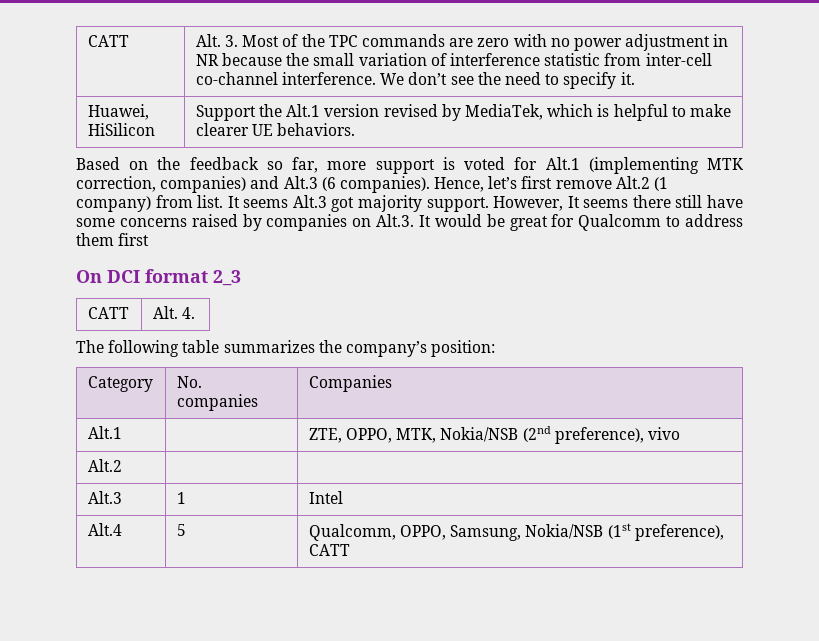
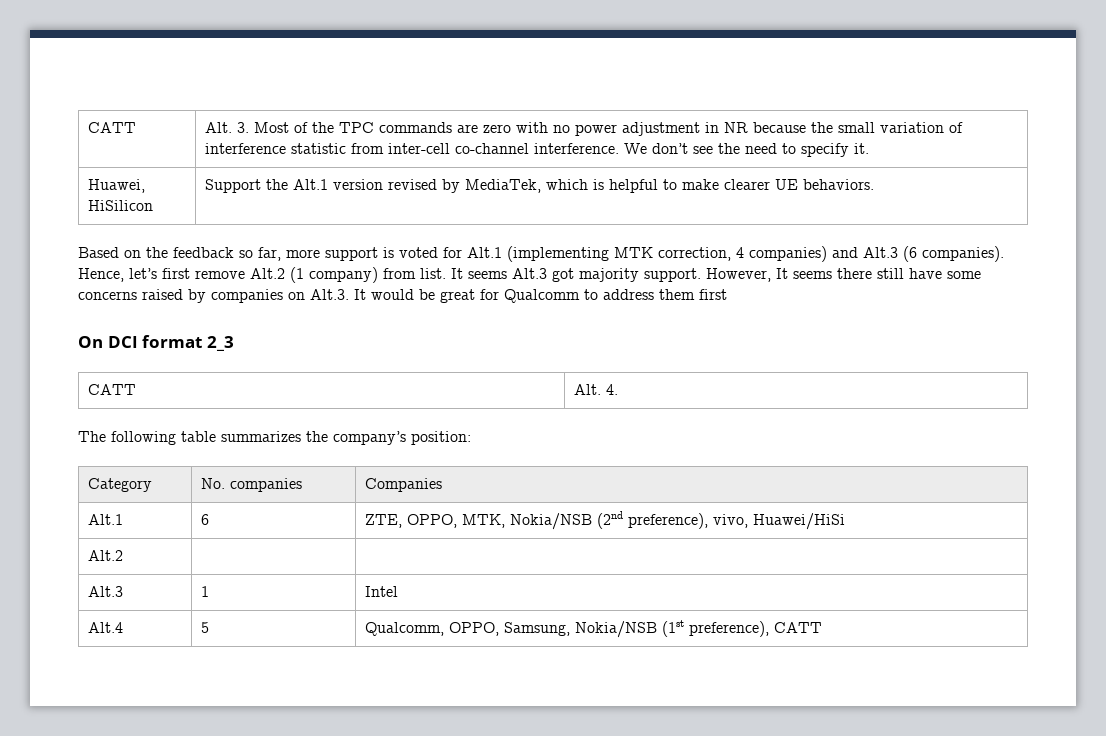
(156, 184) none -> [736,247,744,258] 4
(122, 432) none -> [201,514,210,525] 6
[647,427,680,440] vivo -> [713,513,846,530] vivo, Huawei/HiSi

